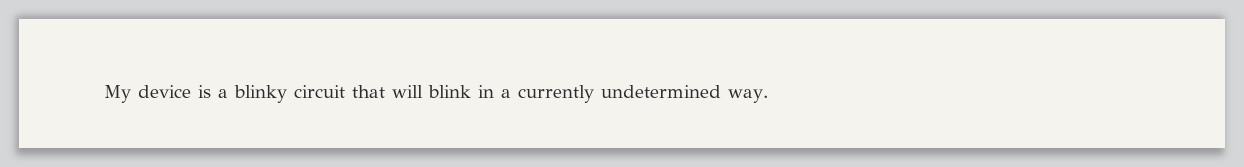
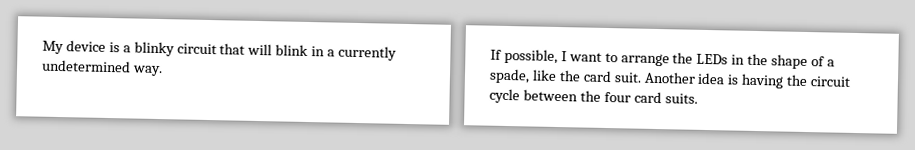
(768, 96) none -> [490,48,835,70] [489,68,852,89] [489,88,698,104] // If possible, I want to arrange the LEDs in the shape of a spade, like the card suit. Another idea is having the circuit cycle between the four card suits.

